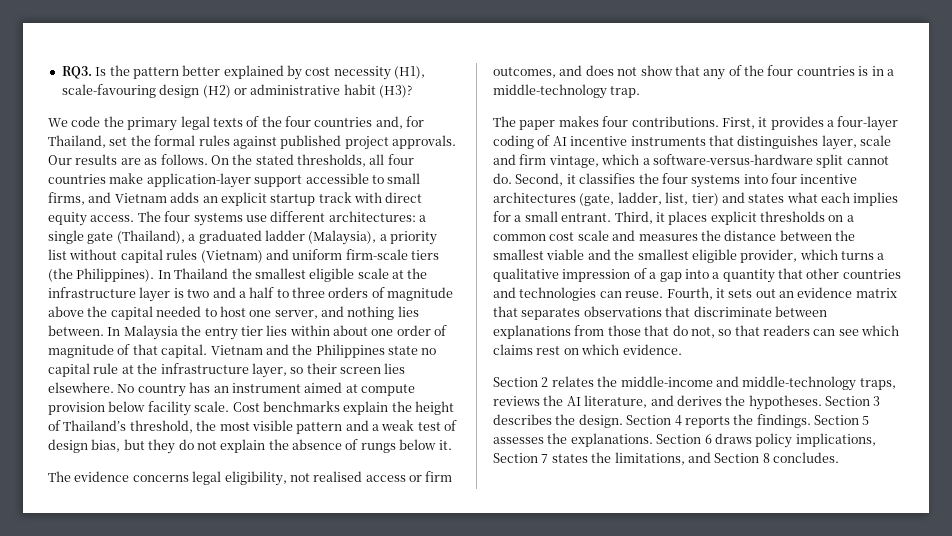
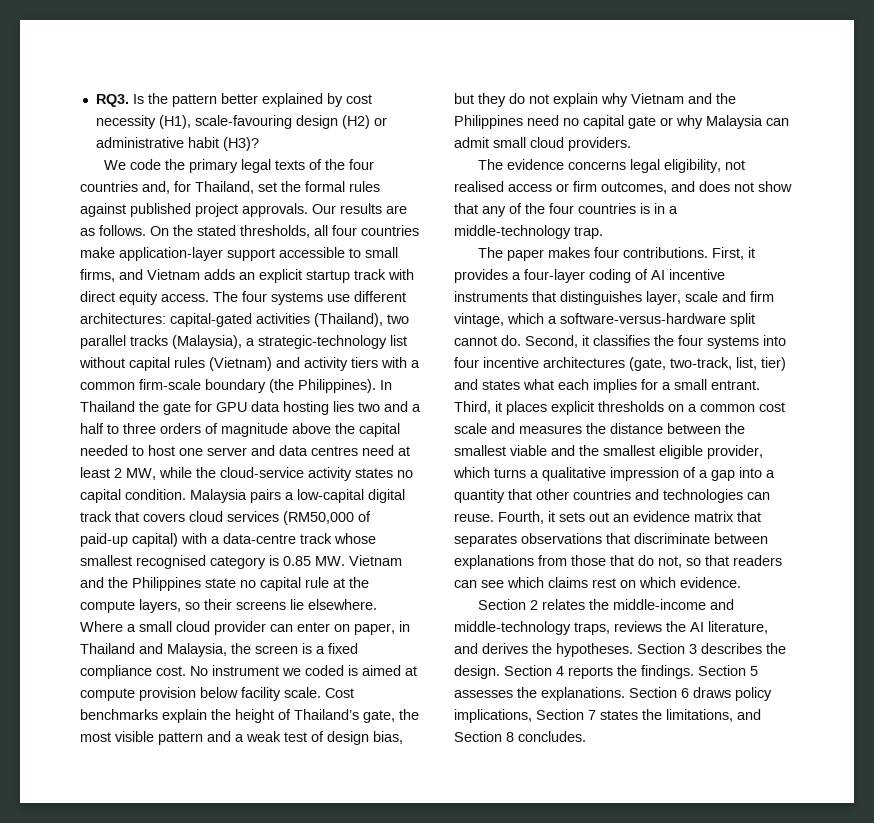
[419,215,426,222] [48,230,305,244] a single gate (Thailand), a graduated ladder -> [170,313,409,327] [80,335,168,349] capital-gated activities (Thailand), two parallel tracks
[390,231,437,245] priority -> [258,335,387,349] strategic-technology
[292,249,439,260] uniform firm-scale tiers -> [304,357,420,371] [80,379,266,393] activity tiers with a common firm-scale boundary
[254,268,428,282] [48,287,184,302] smallest eligible scale at the infrastructure layer is -> [163,401,354,415] gate for GPU data hosting lies
[274,306,419,320] [48,325,448,340] [48,344,208,358] server, and nothing lies between. In Malaysia the entry tier lies within about one order of magnitude of that capital. -> [207,445,410,456] [80,467,413,481] [80,489,405,503] [80,511,371,525] [80,533,376,547] [80,555,345,569] server and data centres need at least 2 MW, while the cloud-service activity states no capital condition. Malaysia pairs a low-capital digital track that covers cloud services (RM50,000 of paid-up capital) with a data-centre track whose smallest recognised category is 0.85 MW.
[160,363,406,378] [48,382,301,397] infrastructure layer, so their screen lies elsewhere. No country has an instrument -> [80,599,377,613] [80,621,410,635] [80,643,358,657] [80,665,358,679] compute layers, so their screens lie elsewhere. Where a small cloud provider can enter on paper, in Thailand and Malaysia, the screen is a fixed compliance cost. No instrument we coded is
[129,420,193,433] threshold, -> [363,710,395,723] gate,
[268,439,452,453] the absence of rungs below it. -> [601,93,736,107] [454,115,789,129] [454,137,631,151] why Vietnam and the Philippines need no capital gate or why Malaysia can admit small cloud providers.
[617,192,662,205] ladder, -> [670,357,732,370] two-track,

